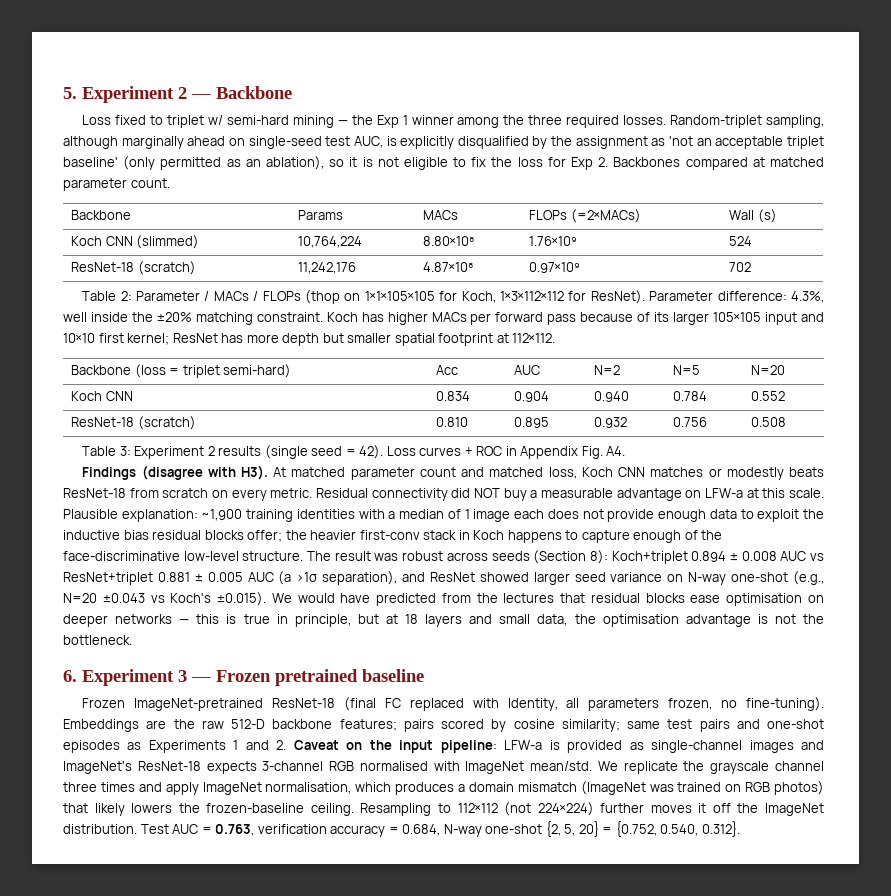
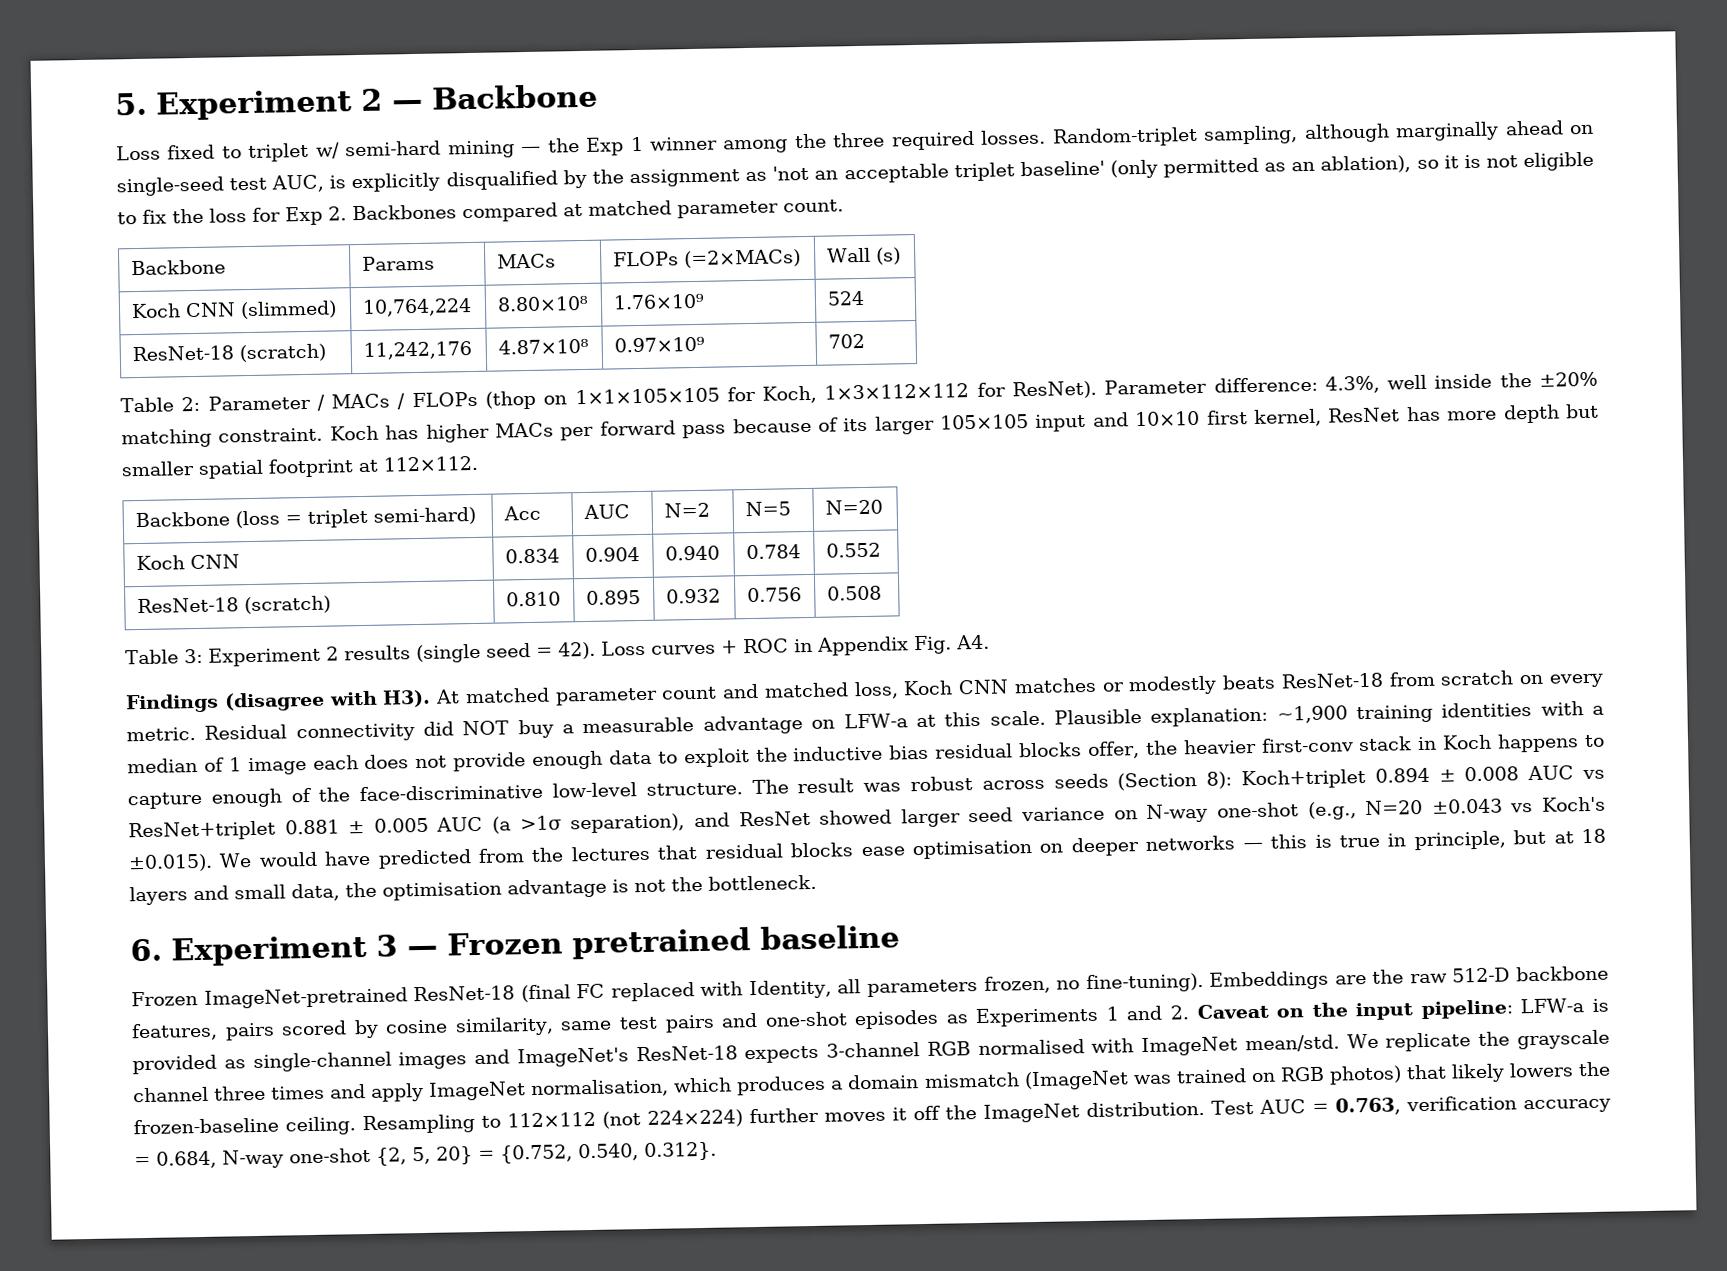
[127,333,170,345] kernel; -> [1254,408,1323,427] kernel,
[247,530,283,542] offer; -> [1086,741,1140,759] offer,
[339,719,397,731] features; -> [131,1022,218,1042] features,
[561,719,620,732] similarity; -> [454,1016,554,1037] similarity,

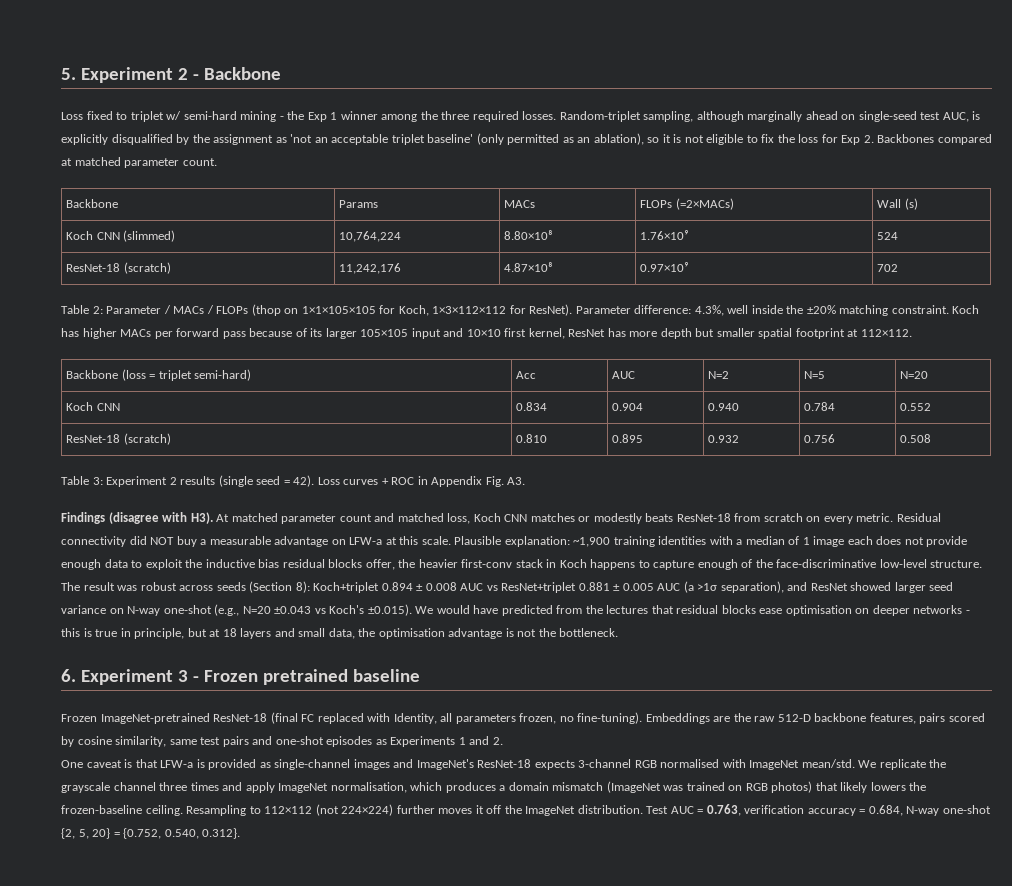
[392,99,423,111] — -> [192,74,199,80] -
[521,146,542,154] — -> [279,116,284,120] -
[955,634,990,650] A4. -> [507,477,526,485] A3.
[1242,842,1263,850] — -> [965,610,970,614] -
[407,945,438,957] — -> [192,676,199,682] -
[1196,999,1513,1021] Caveat on the input pipeline: -> [61,759,158,768] // One caveat is that

